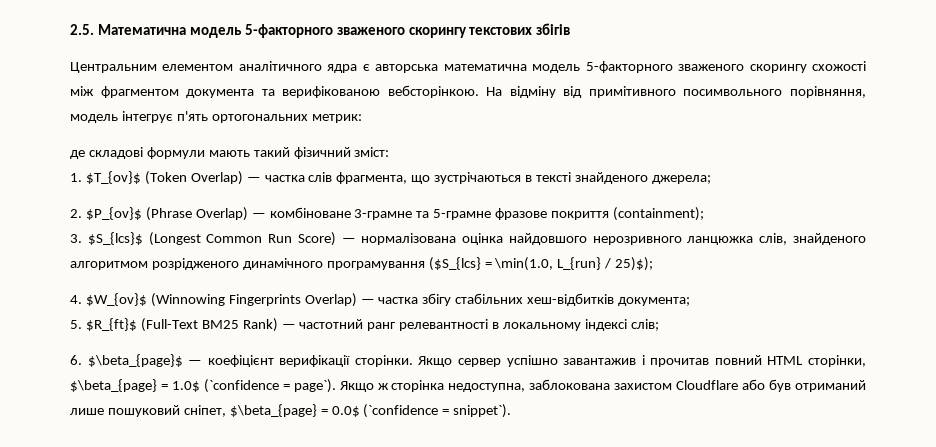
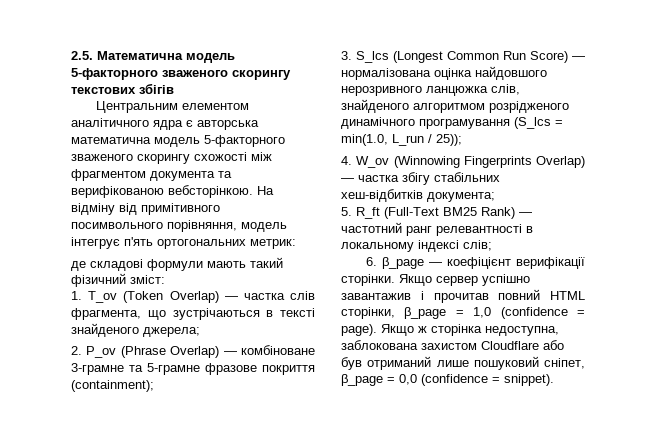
[85,171,141,184] $T_{ov}$ -> [88,291,118,303] T_ov
[85,207,142,220] $P_{ov}$ -> [86,346,117,358] P_ov
[87,232,143,245] $S_{lcs}$ -> [356,51,389,63] S_lcs
[428,257,654,271] ($S_{lcs} = \min(1.0, L_{run} / 25)$); -> [514,117,563,129] [341,134,462,146] (S_lcs = min(1.0, L_run / 25));
[85,293,147,306] $W_{ov}$ -> [356,156,390,168] W_ov
[85,318,137,331] $R_{ft}$ -> [356,207,380,219] R_ft
[87,354,183,367] $\beta_{page}$ -> [382,257,425,269] β_page
[70,379,336,393] $\beta_{page} = 1.0$ (`confidence = page`). -> [404,307,585,319] [341,324,377,336] β_page = 1,0 (confidence = page).
[229,404,512,418] $\beta_{page} = 0.0$ (`confidence = snippet`). -> [341,374,554,386] β_page = 0,0 (confidence = snippet).

